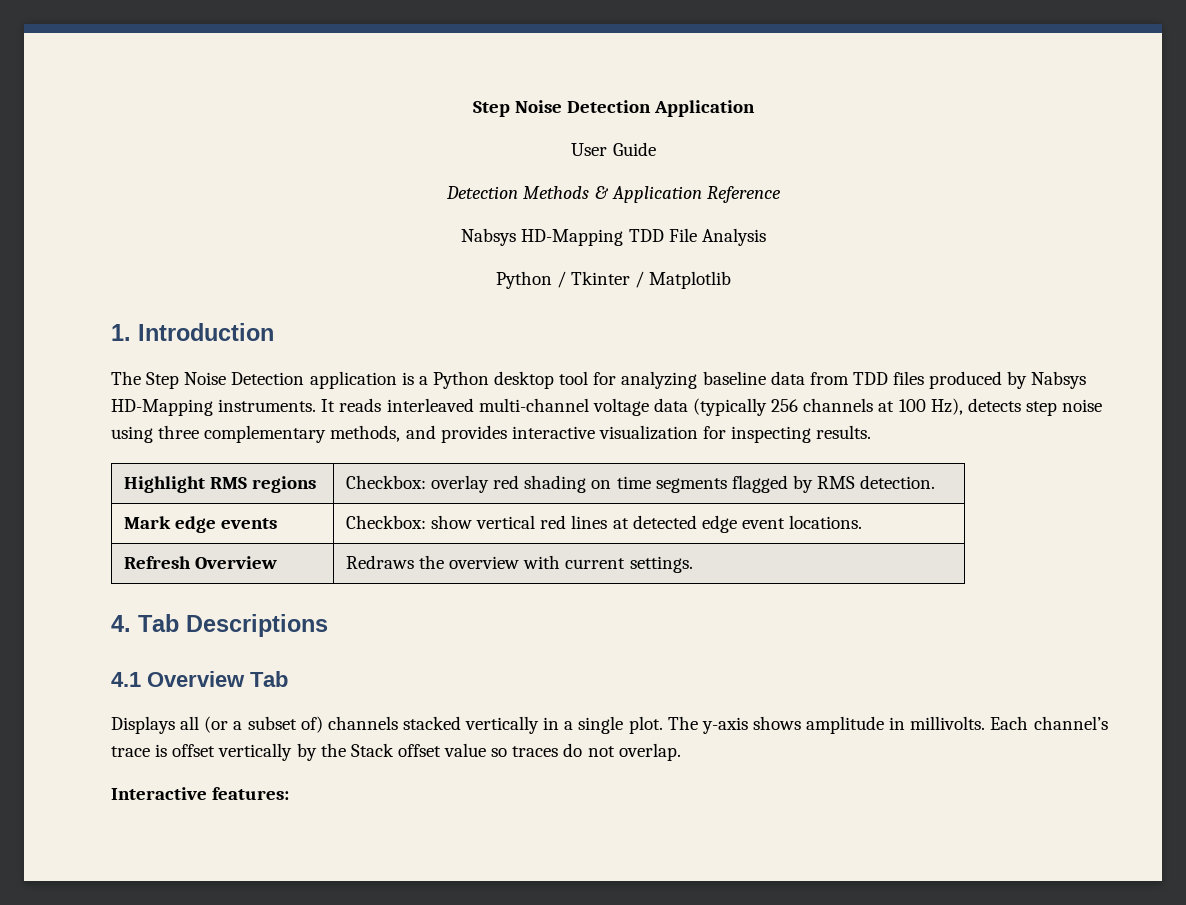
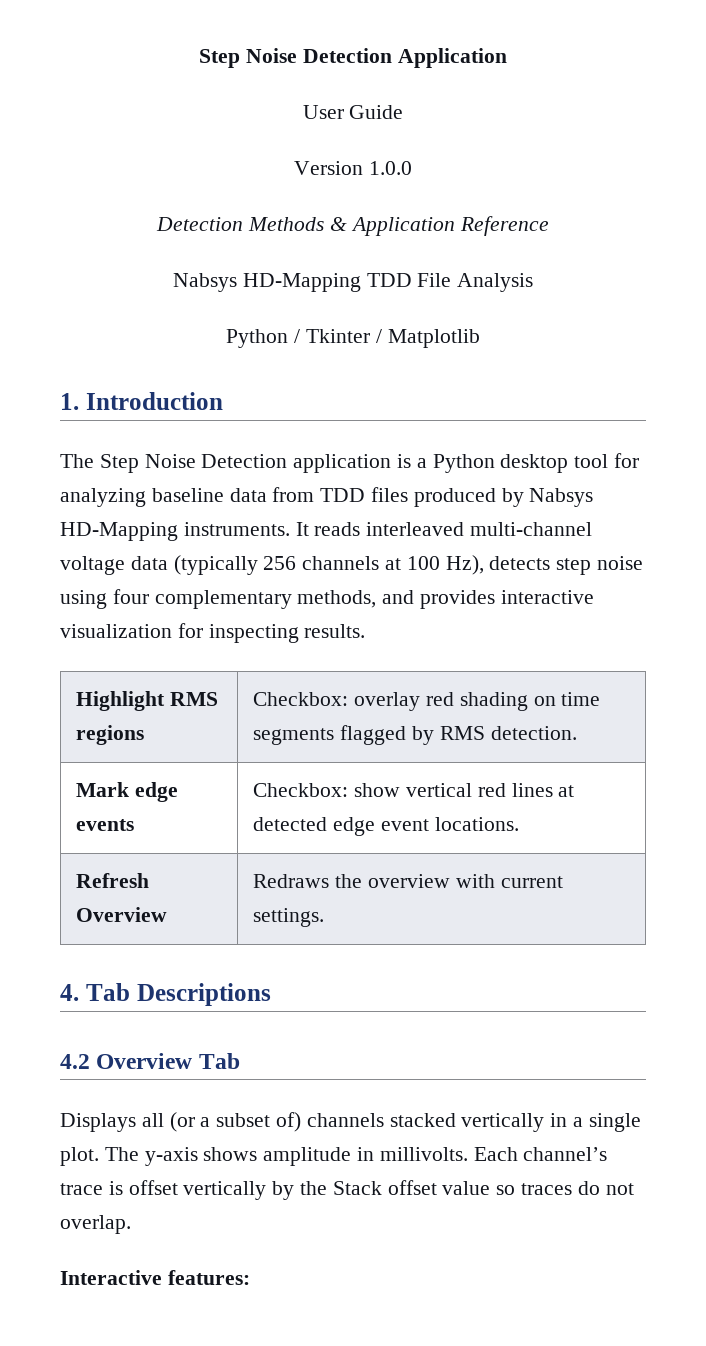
(656, 149) none -> [294,161,412,175] // Version 1.0.0
[158,425,200,439] three -> [112,589,149,604] four
[111,672,141,687] 4.1 -> [60,1054,90,1069] 4.2

